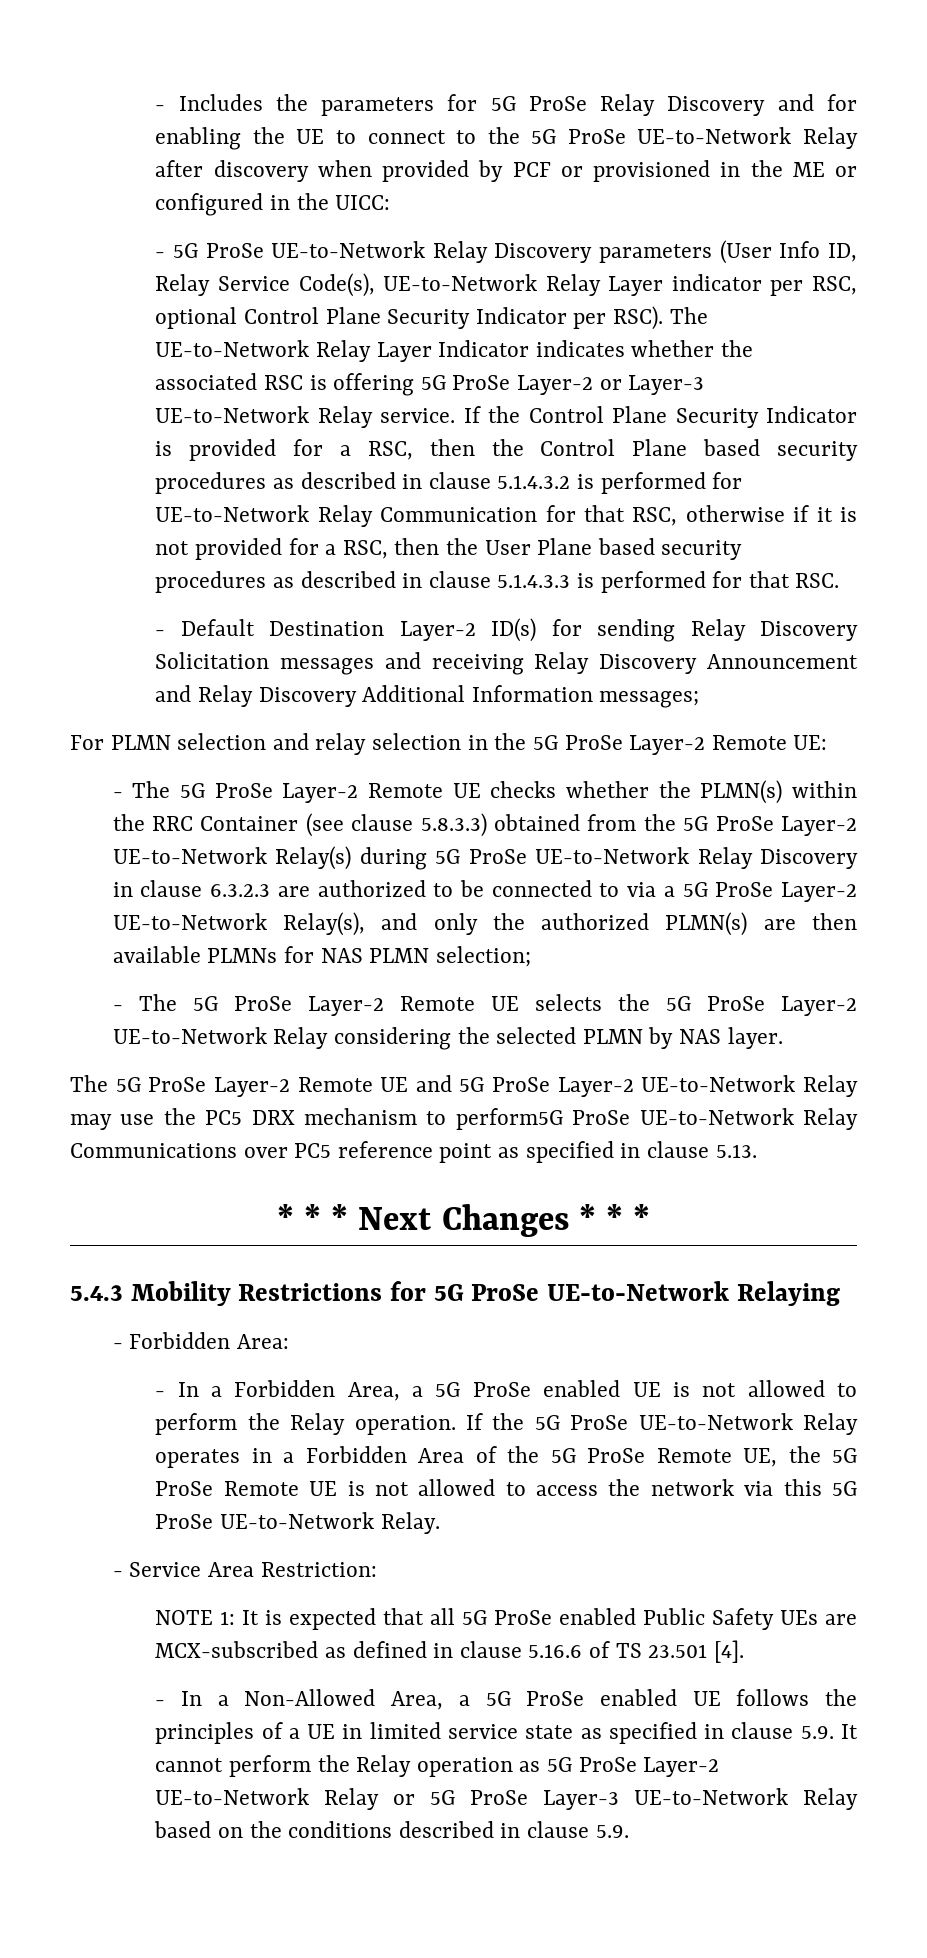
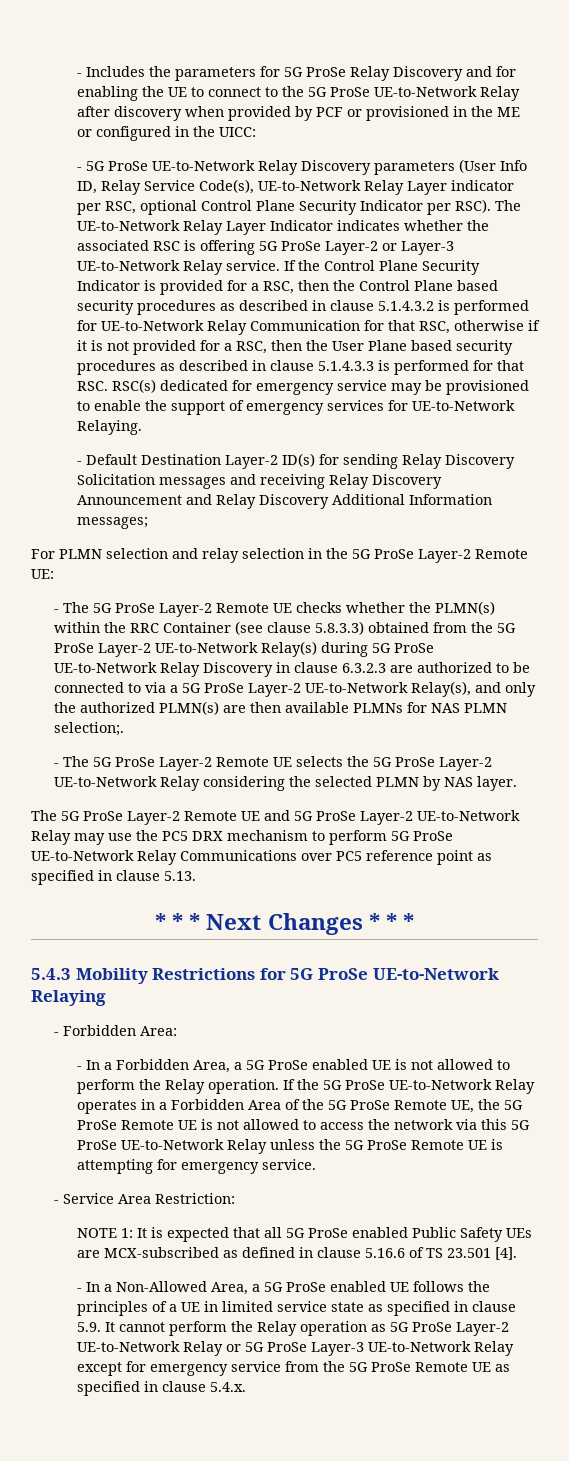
(840, 580) none -> [111,379,529,395] [76,400,515,415] [76,420,142,435] RSC(s) dedicated for emergency service may be provisioned to enable the support of emergency services for UE-to-Network Relaying.
[435,946,531,967] selection; -> [53,722,124,736] selection;.
[455,1108,563,1130] perform5G -> [329,830,410,845] perform 5G
[380,1512,440,1534] Relay. -> [226,1139,503,1154] [76,1159,316,1174] Relay unless the 5G ProSe Remote UE is attempting for emergency service.
[154,1821,629,1838] based on the conditions described in clause 5.9. -> [76,1361,510,1376] [76,1381,246,1396] except for emergency service from the 5G ProSe Remote UE as specified in clause 5.4.x.

